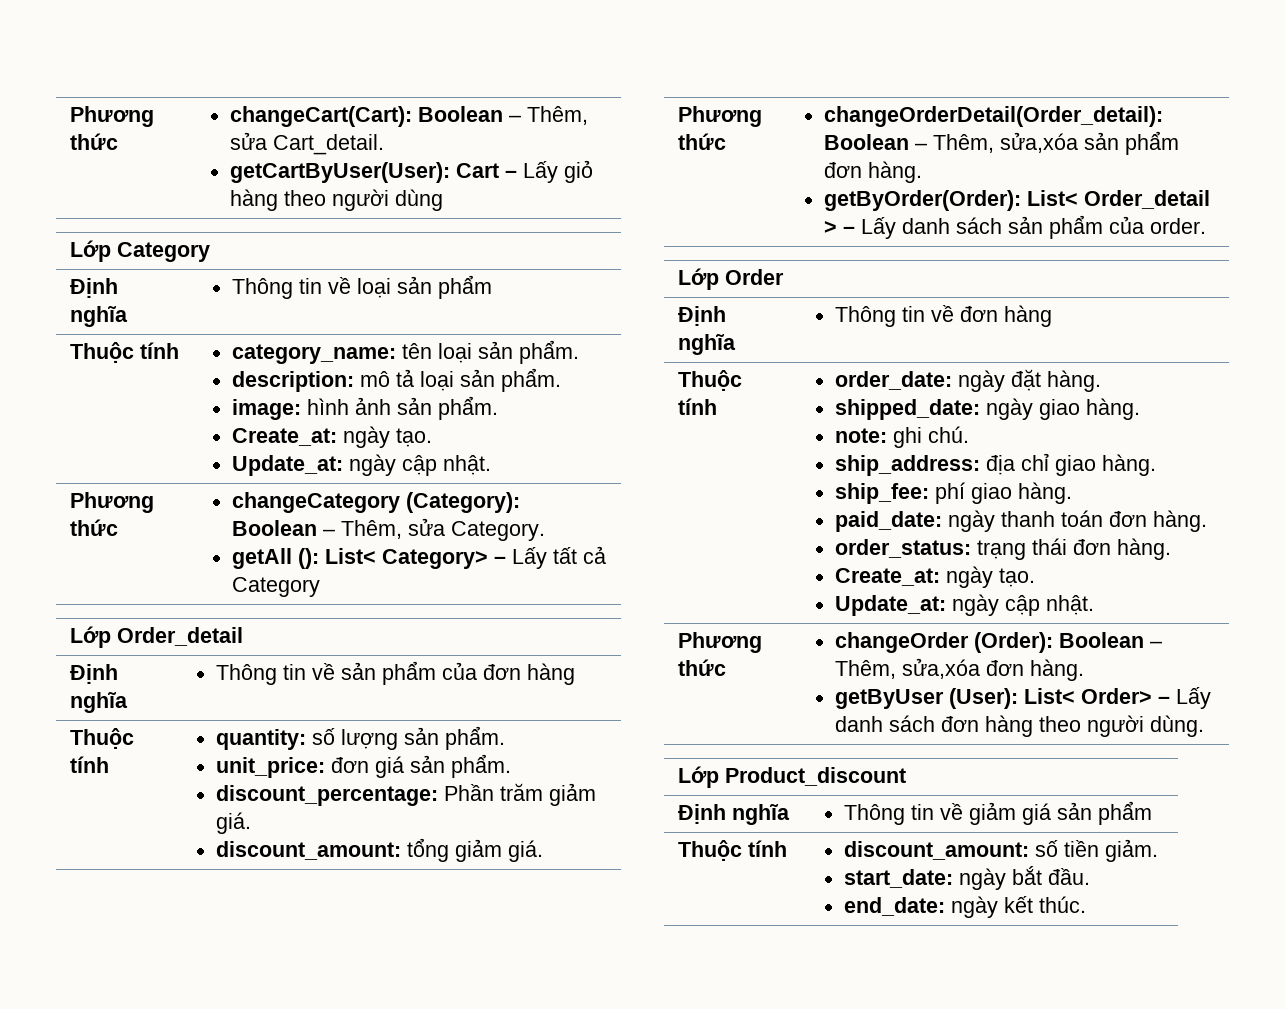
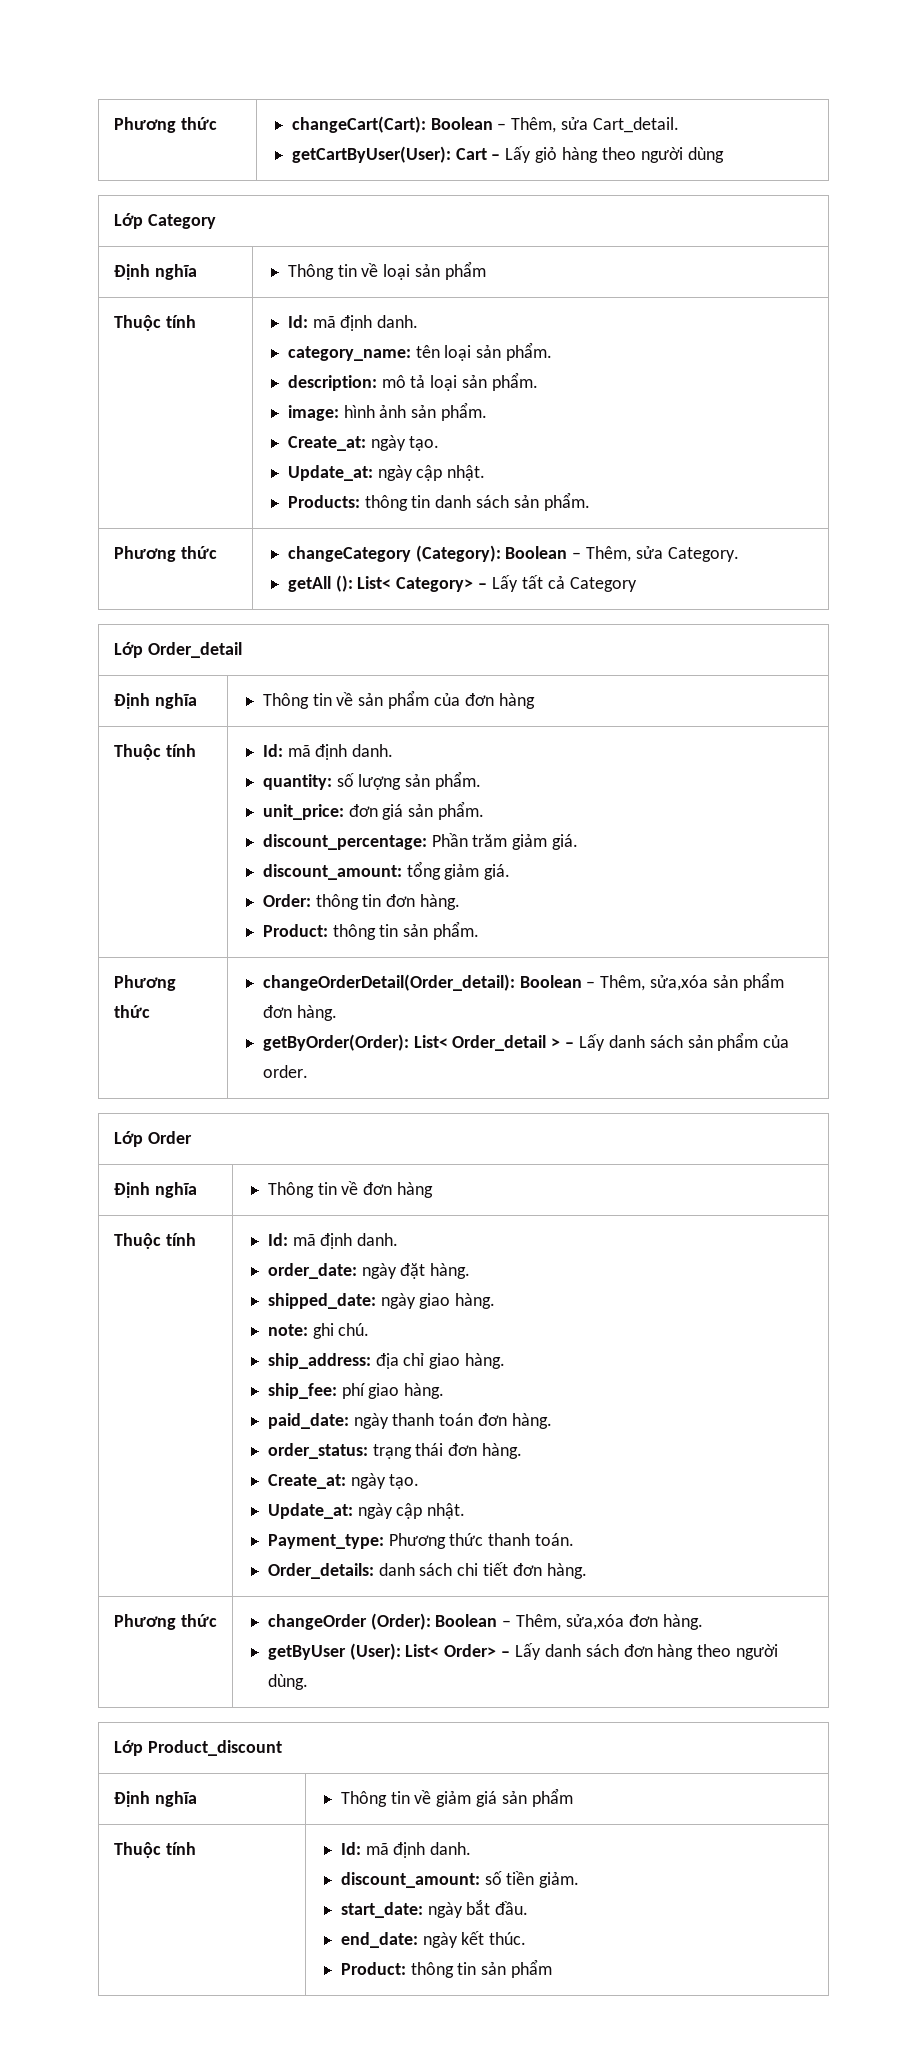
(180, 350) none -> [287,315,419,331] Id: mã định danh. //
(491, 465) none -> [287,492,590,511] // Products: thông tin danh sách sản phẩm.
(110, 764) none -> [262,744,394,760] Id: mã định danh. //
(543, 851) none -> [262,894,461,910] [262,921,480,940] // Order: thông tin đơn hàng. // Product: thông tin sản phẩm.
(718, 406) none -> [267,1233,399,1249] Id: mã định danh. //
(1094, 605) none -> [267,1533,575,1549] [267,1562,587,1579] // Payment_type: Phương thức thanh toán. // Order_details: danh sách chi tiết đơn hàng.
(788, 848) none -> [340,1842,472,1858] Id: mã định danh. //
(1086, 904) none -> [340,1959,553,1978] // Product: thông tin sản phẩm

